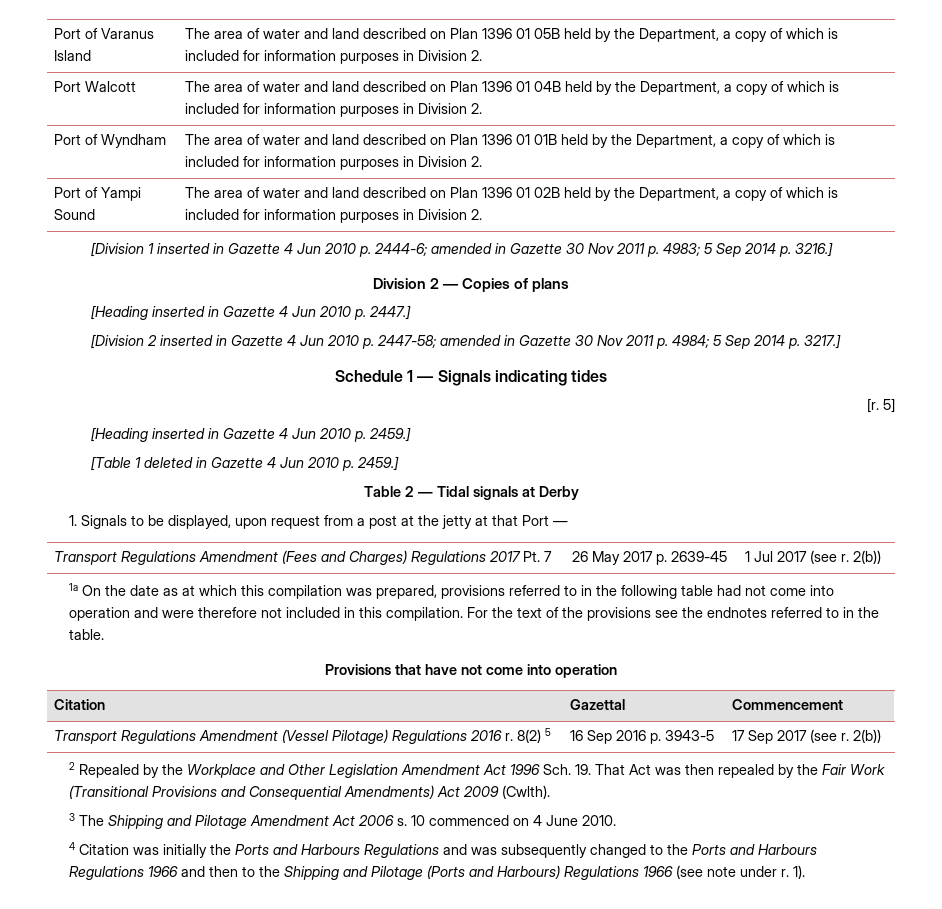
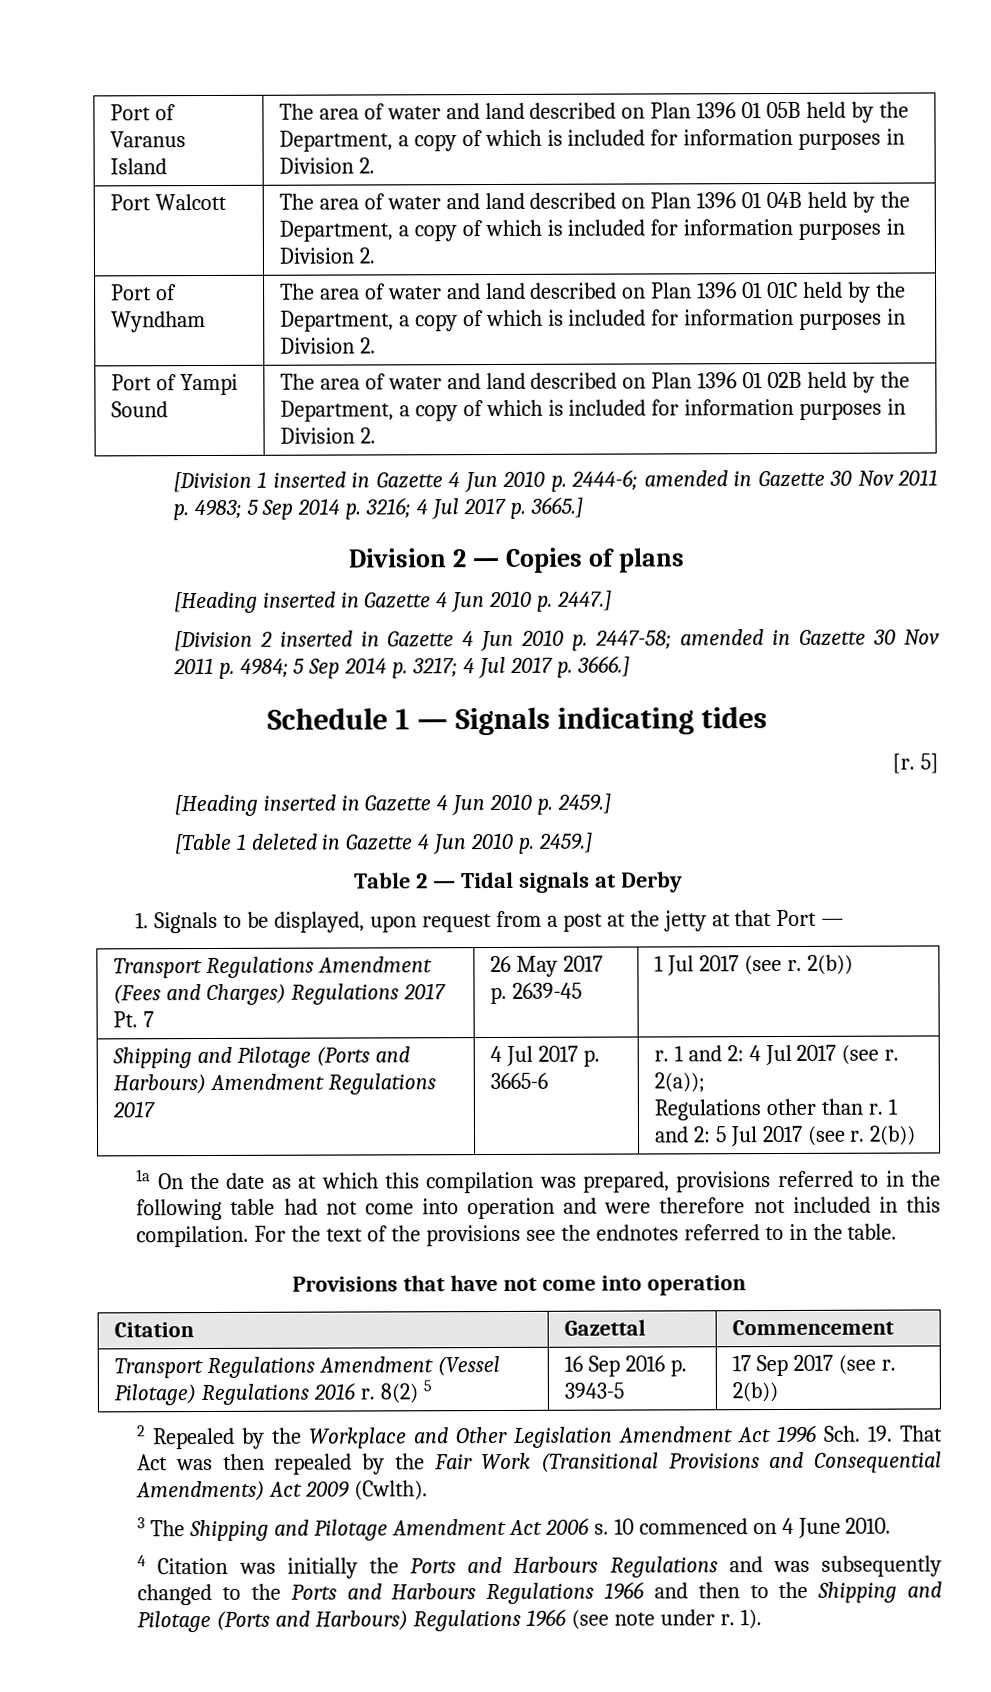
[533,134,557,145] 01B -> [767,281,799,299] 01C
[795,242,834,257] 3216.] -> [365,496,583,520] 3216; 4 Jul 2017 p. 3665.]
[804,334,842,349] 3217.] -> [412,655,630,679] 3217; 4 Jul 2017 p. 3666.]
(881, 557) none -> [111,1046,410,1069] [112,1073,436,1095] [111,1101,155,1118] [489,1045,600,1067] [489,1072,548,1090] [653,1044,900,1066] [653,1072,705,1093] [653,1098,898,1121] [653,1125,917,1147] // Shipping and Pilotage (Ports and Harbours) Amendment Regulations 2017 | 4 Jul 2017 p. 3665-6 | r. 1 and 2: 4 Jul 2017 (see r. 2(a)); // Regulations other than r. 1 and 2: 5 Jul 2017 (see r. 2(b))

